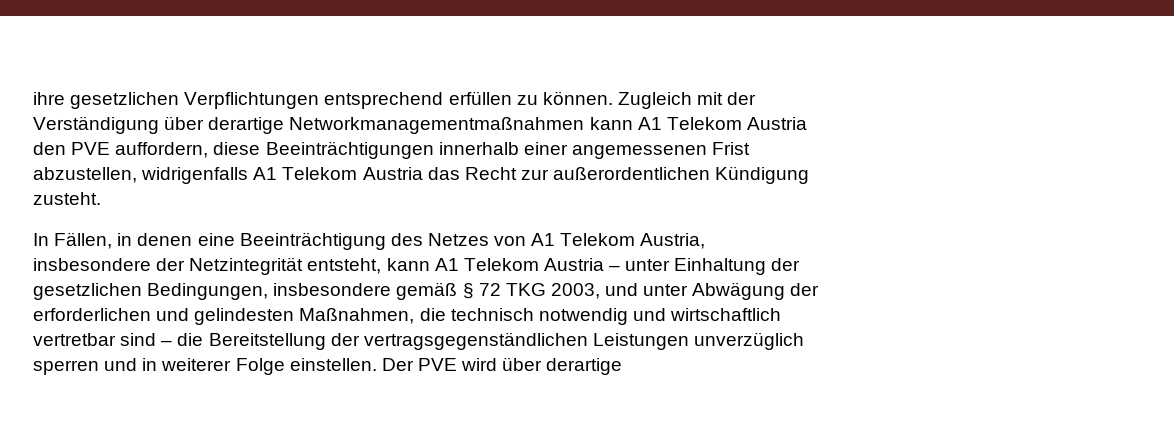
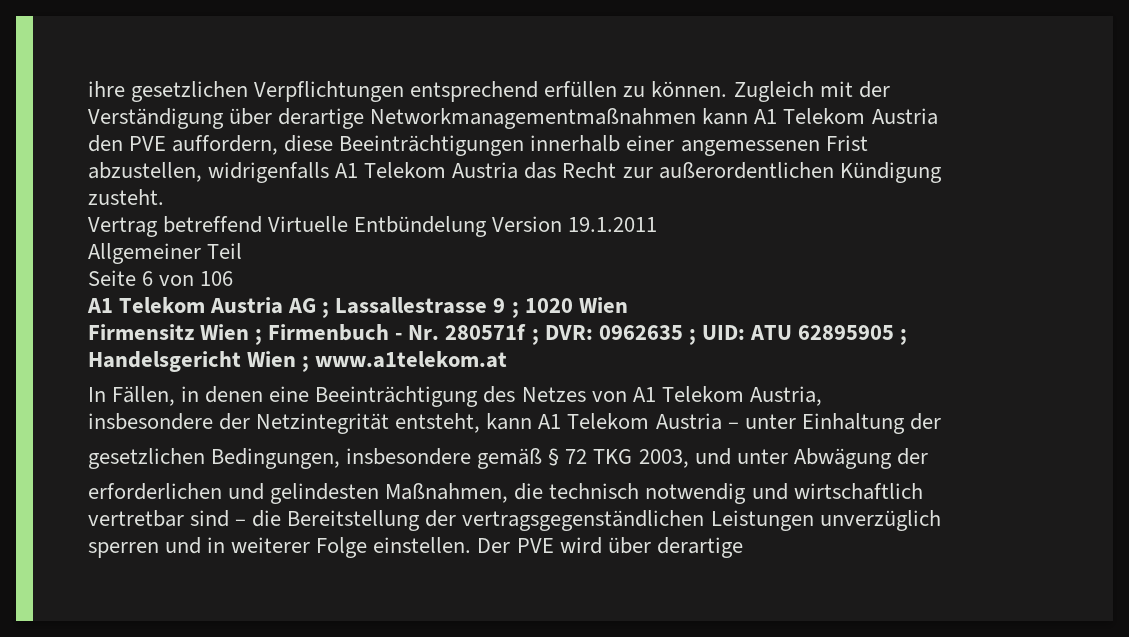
(101, 198) none -> [88,216,658,237] [88,243,243,264] [88,270,234,286] [87,297,628,318] [88,324,908,345] [88,351,508,372] // Vertrag betreffend Virtuelle Entbündelung Version 19.1.2011 // Allgemeiner Teil // Seite 6 von 106 // A1 Telekom Austria AG ; Lassallestrasse 9 ; 1020 Wien // Firmensitz Wien ; Firmenbuch - Nr. 280571f ; DVR: 0962635 ; UID: ATU 62895905 ; Handelsgericht Wien ; www.a1telekom.at

